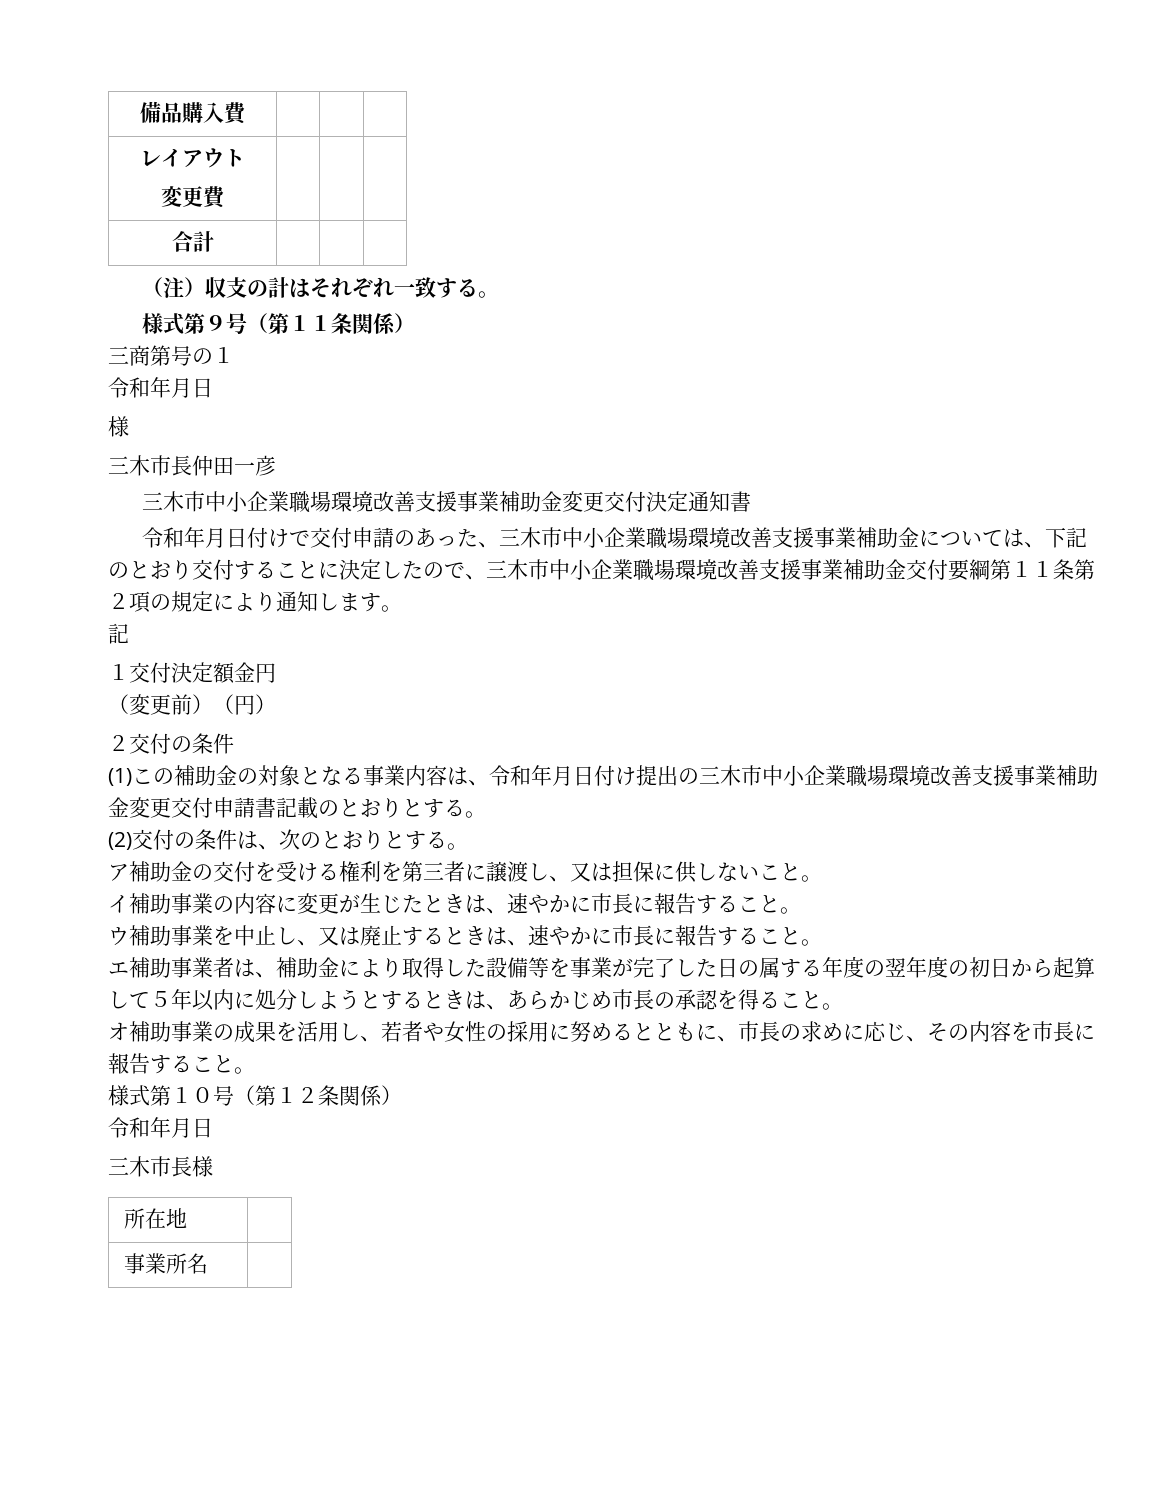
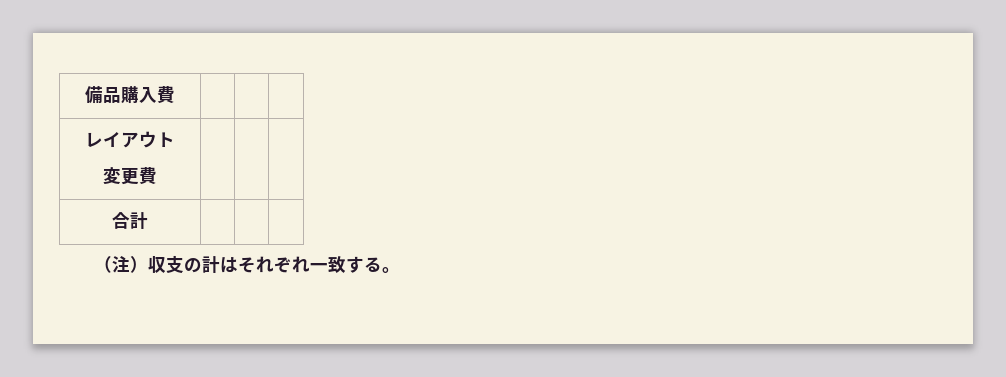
[141,313,415,335] [108,345,234,366] [108,377,213,398] [108,416,129,437] [108,455,276,476] [141,491,751,513] [141,527,1087,549] [108,559,1095,581] [108,591,402,613] [108,623,129,644] [108,662,276,684] [108,694,276,715] [108,733,234,754] [108,765,1098,787] [108,797,486,819] [108,829,468,850] [108,861,822,883] [108,893,801,914] [108,925,822,946] [108,956,1095,978] [108,989,843,1011] [108,1021,1095,1043] [108,1053,255,1074] [108,1085,402,1106] [108,1117,213,1138] [108,1156,213,1177] [124,1208,188,1229] [124,1253,209,1274] // 様式第９号（第１１条関係） // 三商第号の１ // 令和年月日 // 様 // 三木市長仲田一彦 // 三木市中小企業職場環境改善支援事業補助金変更交付決定通知書 // 令和年月日付けで交付申請のあった、三木市中小企業職場環境改善支援事業補助金については、下記のとおり交付することに決定したので、三木市中小企業職場環境改善支援事業補助金交付要綱第１１条第２項の規定により通知します。 // 記 // １交付決定額金円 // （変更前）（円） // ２交付の条件 // (1)この補助金の対象となる事業内容は、令和年月日付け提出の三木市中小企業職場環境改善支援事業補助金変更交付申請書記載のとおりとする。 // (2)交付の条件は、次のとおりとする。 // ア補助金の交付を受ける権利を第三者に譲渡し、又は担保に供しないこと。 // イ補助事業の内容に変更が生じたときは、速やかに市長に報告すること。 // ウ補助事業を中止し、又は廃止するときは、速やかに市長に報告すること。 // エ補助事業者は、補助金により取得した設備等を事業が完了した日の属する年度の翌年度の初日から起算して５年以内に処分しようとするときは、あらかじめ市長の承認を得ること。 // オ補助事業の成果を活用し、若者や女性の採用に努めるとともに、市長の求めに応じ、その内容を市長に報告すること。 // 様式第１０号（第１２条関係） // 令和年月日 // 三木市長様 // 所在地 | // 事業所名 | -> (400, 270) none

